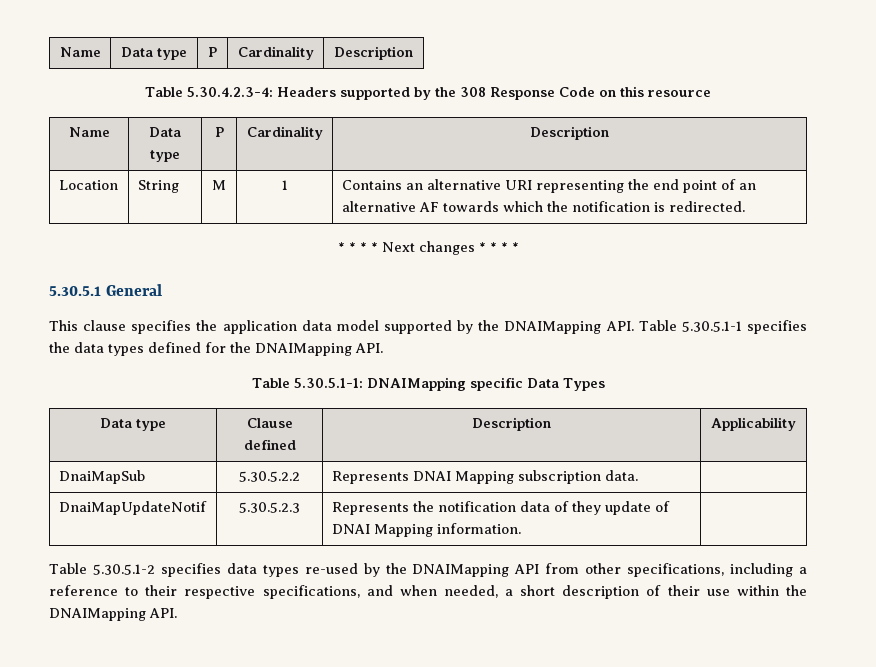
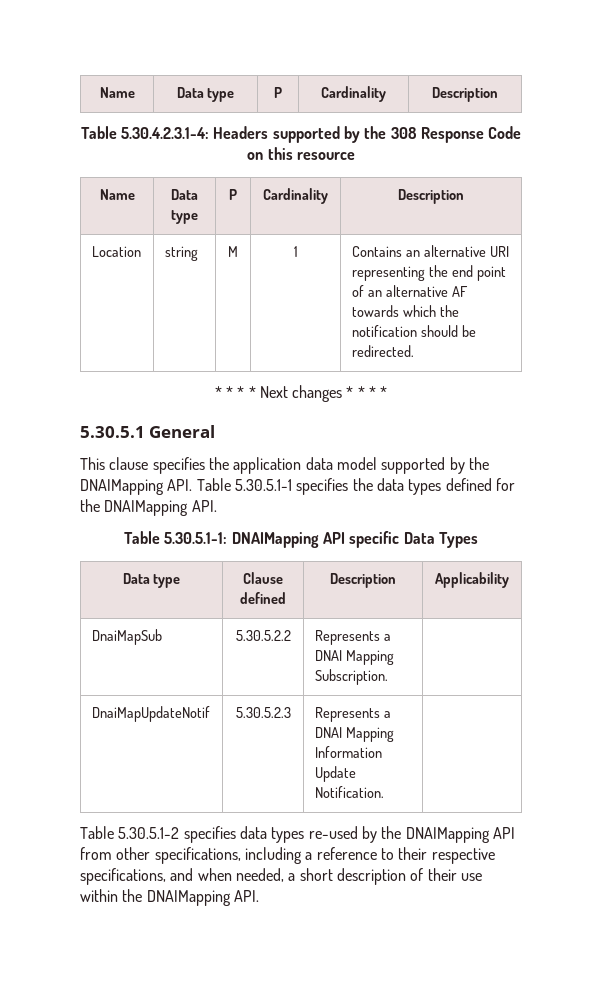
[186,87,273,97] 5.30.4.2.3-4: -> [121,127,210,139] 5.30.4.2.3.1-4:
[137,180,179,193] String -> [164,246,198,261] string
[653,202,665,212] is -> [420,325,476,337] should be
(466, 384) none -> [323,532,345,544] API
[412,470,638,484] DNAI Mapping subscription data. -> [383,634,391,641] [314,650,394,665] [314,669,388,685] a DNAI Mapping Subscription.
[412,501,670,515] [331,523,521,537] the notification data of they update of DNAI Mapping information. -> [383,711,391,718] [314,727,394,742] [314,746,382,758] [314,766,356,782] [314,786,384,798] a DNAI Mapping Information Update Notification.

